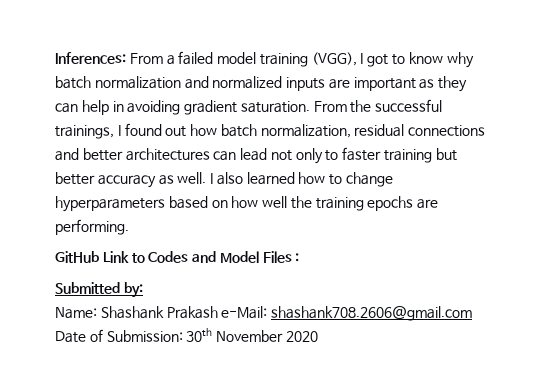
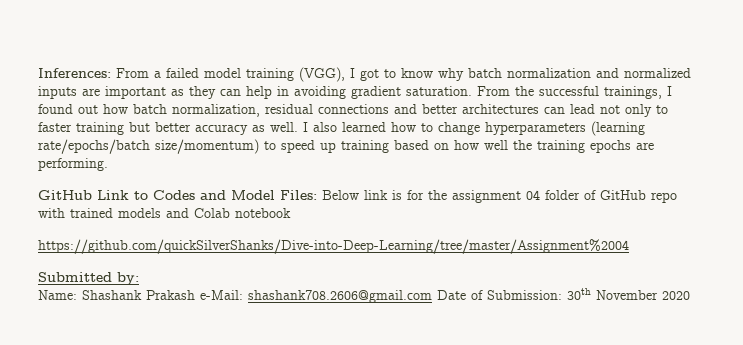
(165, 204) none -> [591,121,645,136] [38,139,389,154] (learning rate/epochs/batch size/momentum) to speed up training
[262,251,300,263] Files : -> [280,190,677,203] [38,208,291,218] [38,239,629,254] Files: Below link is for the assignment 04 folder of GitHub repo with trained models and Colab notebook // https://github.com/quickSilverShanks/Dive-into-Deep-Learning/tree/master/Assignment%2004

